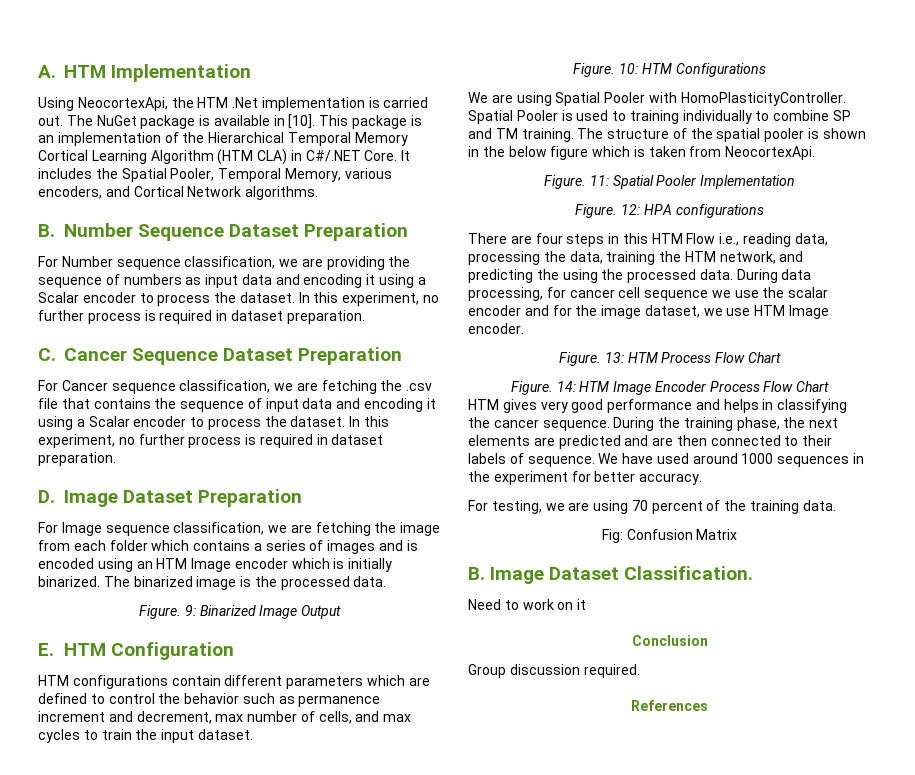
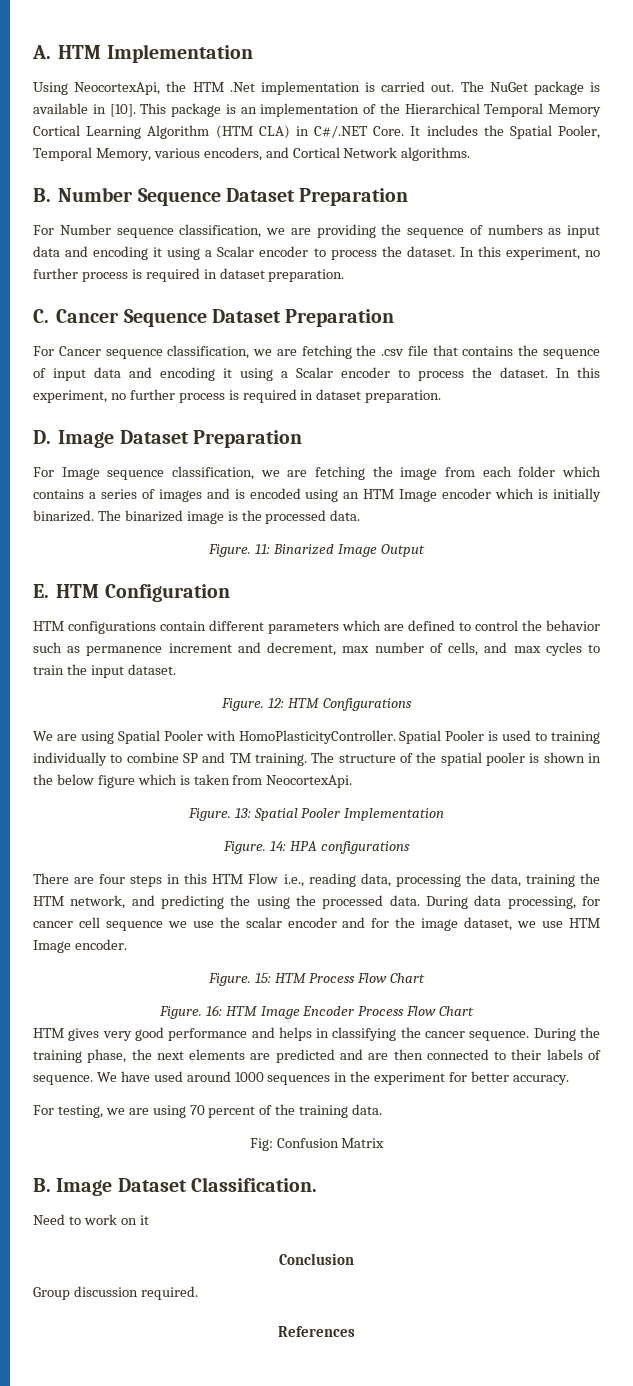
[184,605,196,616] 9: -> [255,544,271,554] 11:
[619,63,639,74] 10: -> [268,698,285,708] 12:
[589,175,609,186] 11: -> [234,808,251,818] 13:
[621,204,641,215] 12: -> [270,841,287,851] 14:
[604,352,624,363] 13: -> [254,973,271,983] 15:
[556,381,576,392] 14: -> [205,1005,222,1016] 16:

